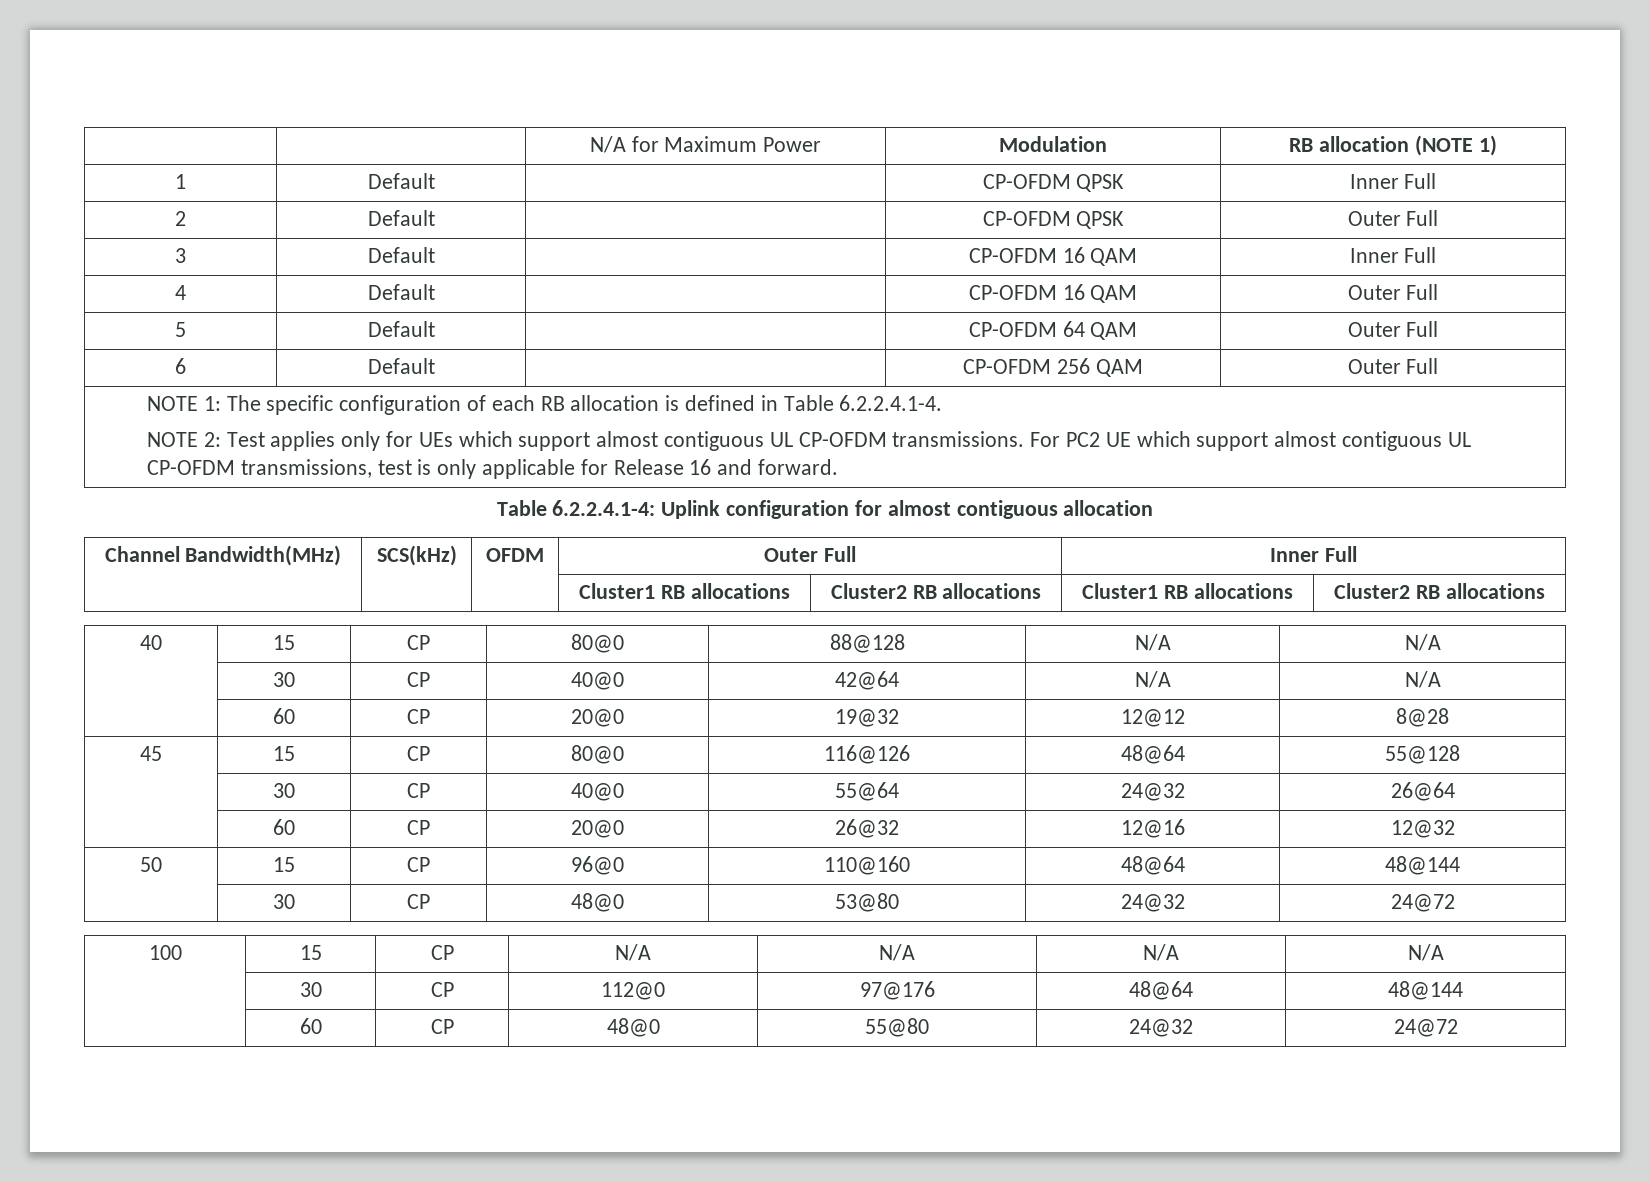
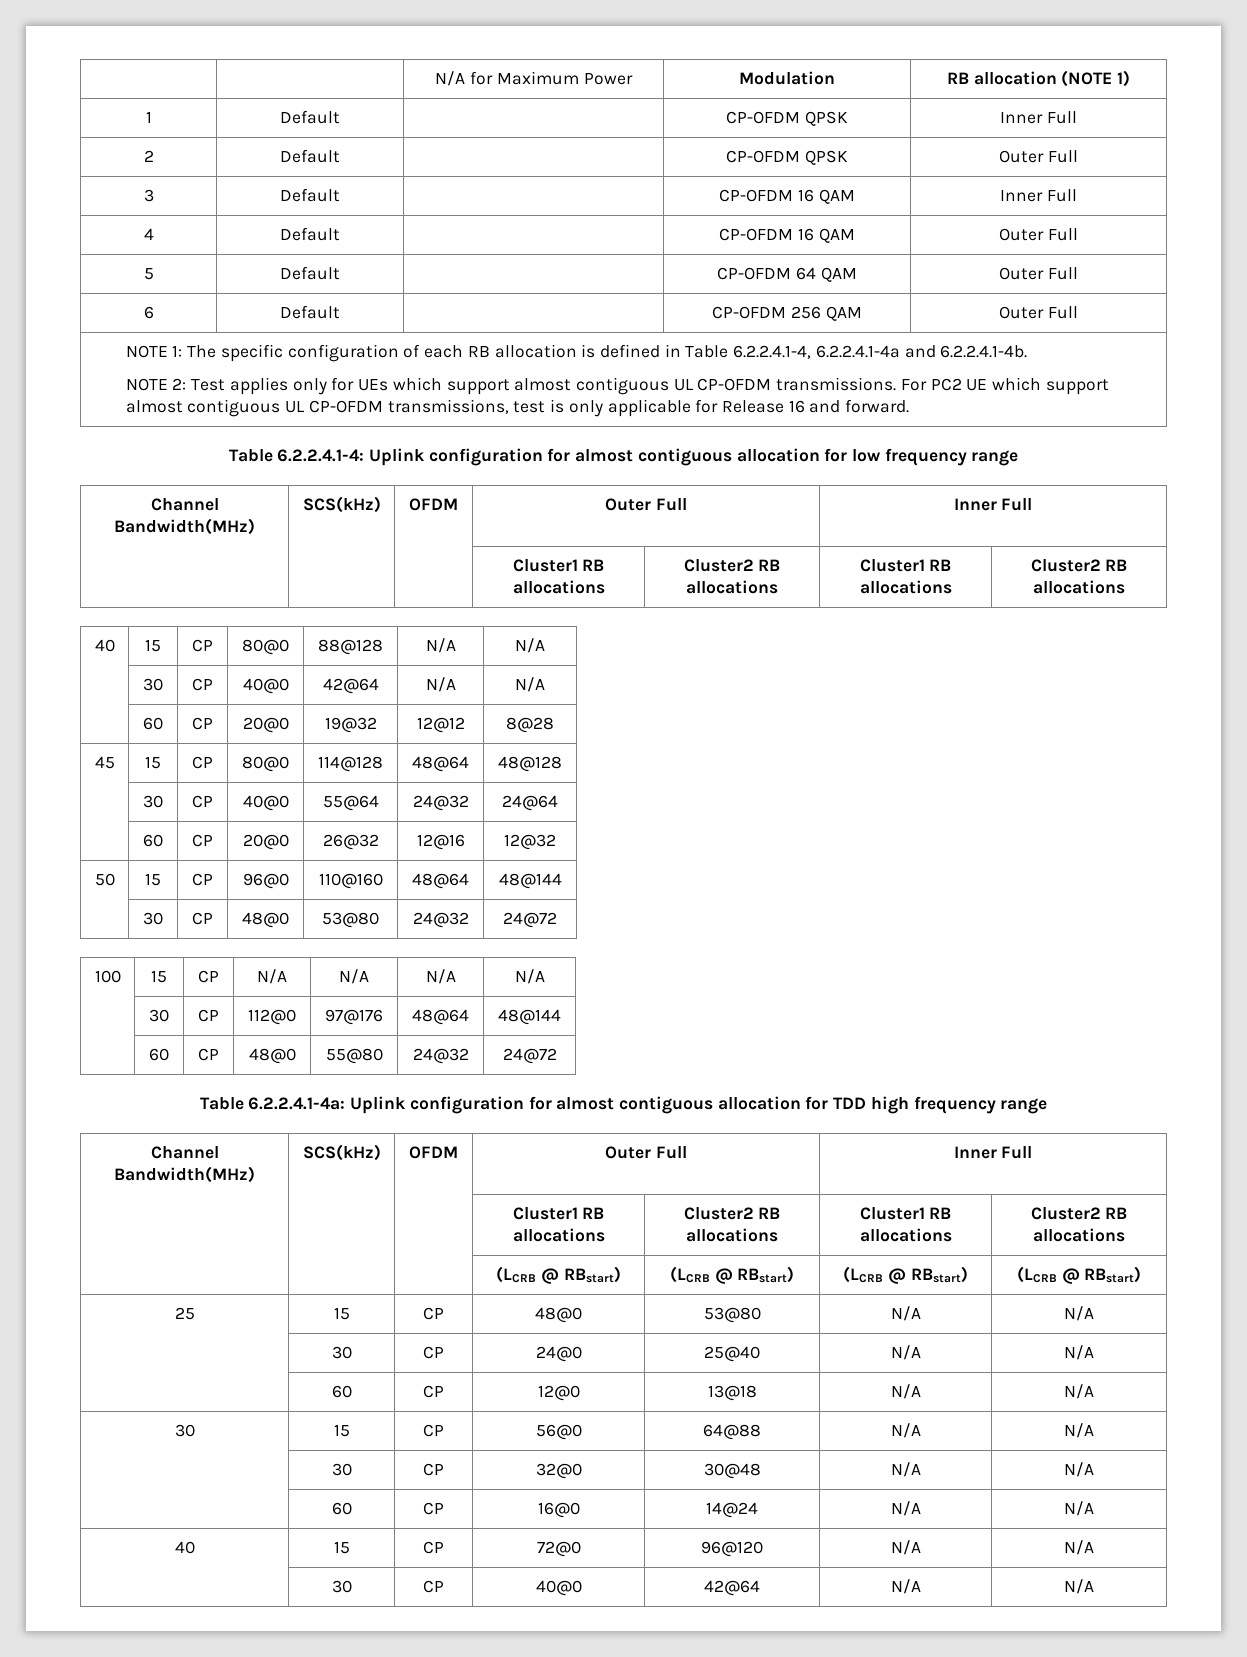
[839,395,943,411] 6.2.2.4.1-4. -> [733,345,1028,359] 6.2.2.4.1-4, 6.2.2.4.1-4a and 6.2.2.4.1-4b.
(1154, 508) none -> [824,448,1019,466] for low frequency range
[824,745,910,764] [1120,745,1185,764] [1385,745,1460,764] 116@126 | 48@64 | 55@128 -> [318,756,383,772] [412,756,469,772] [498,756,562,772] 114@128 | 48@64 | 48@128
[1390,782,1455,801] 26@64 -> [502,795,558,811] 24@64
(1458, 1028) none -> [199,1096,1048,1114] [150,1146,219,1159] [114,1166,255,1183] [302,1144,381,1161] [409,1146,458,1159] [605,1146,687,1159] [953,1146,1033,1159] [512,1207,605,1220] [512,1228,605,1242] [683,1207,781,1220] [686,1228,778,1242] [859,1207,952,1220] [859,1228,952,1242] [1030,1207,1128,1220] [1033,1228,1125,1242] [496,1266,621,1284] [669,1266,795,1284] [843,1266,968,1284] [1016,1266,1142,1284] [174,1307,195,1320] [333,1307,350,1320] [423,1307,444,1320] [535,1307,582,1323] [703,1307,761,1323] [890,1306,921,1321] [1064,1306,1094,1321] [331,1346,352,1359] [423,1346,444,1359] [535,1346,582,1362] [704,1346,760,1362] [890,1345,921,1360] [1064,1345,1094,1360] [331,1385,352,1398] [423,1385,444,1398] [537,1385,580,1401] [707,1385,757,1401] [890,1384,921,1399] [1064,1384,1094,1399] [174,1424,195,1437] [333,1424,350,1437] [423,1424,444,1437] [535,1424,582,1440] [703,1424,761,1440] [890,1423,921,1438] [1064,1423,1094,1438] [331,1463,352,1476] [423,1463,444,1476] [535,1463,582,1479] [703,1463,761,1479] [890,1462,921,1477] [1064,1462,1094,1477] [331,1502,352,1515] [423,1502,444,1515] [537,1502,580,1518] [706,1502,758,1518] [890,1501,921,1516] [1064,1501,1094,1516] [174,1541,195,1554] [333,1541,350,1554] [423,1541,444,1554] [536,1541,581,1557] [701,1541,763,1557] [890,1540,921,1555] [1064,1540,1094,1555] [331,1580,352,1593] [423,1580,444,1593] [535,1580,582,1596] [704,1580,760,1596] [890,1579,921,1594] [1064,1579,1094,1594] // Table 6.2.2.4.1-4a: Uplink configuration for almost contiguous allocation for TDD high frequency range // Channel Bandwidth(MHz) | SCS(kHz) | OFDM | Outer Full | Inner Full // | | | Cluster1 RB allocations | Cluster2 RB allocations | Cluster1 RB allocations | Cluster2 RB allocations // | | | (LCRB @ RBstart) | (LCRB @ RBstart) | (LCRB @ RBstart) | (LCRB @ RBstart) // 25 | 15 | CP | 48@0 | 53@80 | N/A | N/A // | 30 | CP | 24@0 | 25@40 | N/A | N/A // | 60 | CP | 12@0 | 13@18 | N/A | N/A // 30 | 15 | CP | 56@0 | 64@88 | N/A | N/A // | 30 | CP | 32@0 | 30@48 | N/A | N/A // | 60 | CP | 16@0 | 14@24 | N/A | N/A // 40 | 15 | CP | 72@0 | 96@120 | N/A | N/A // | 30 | CP | 40@0 | 42@64 | N/A | N/A

